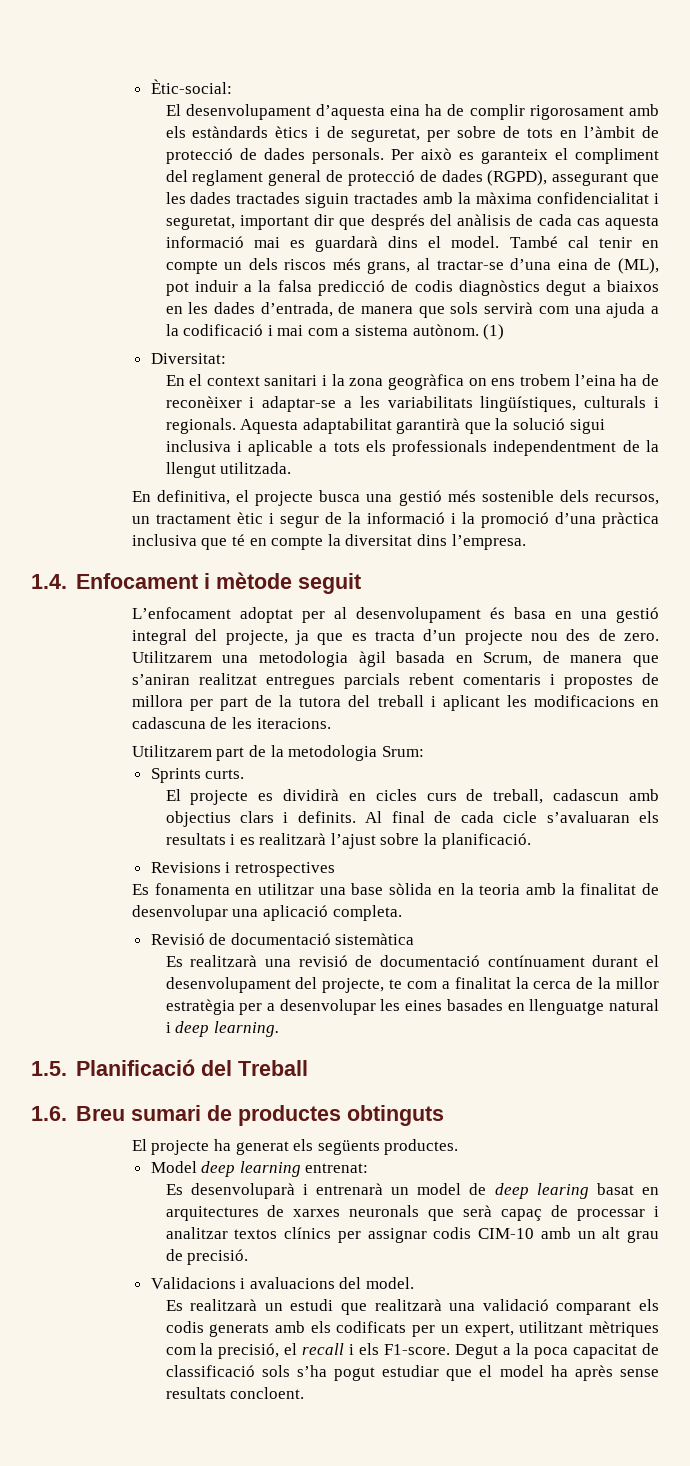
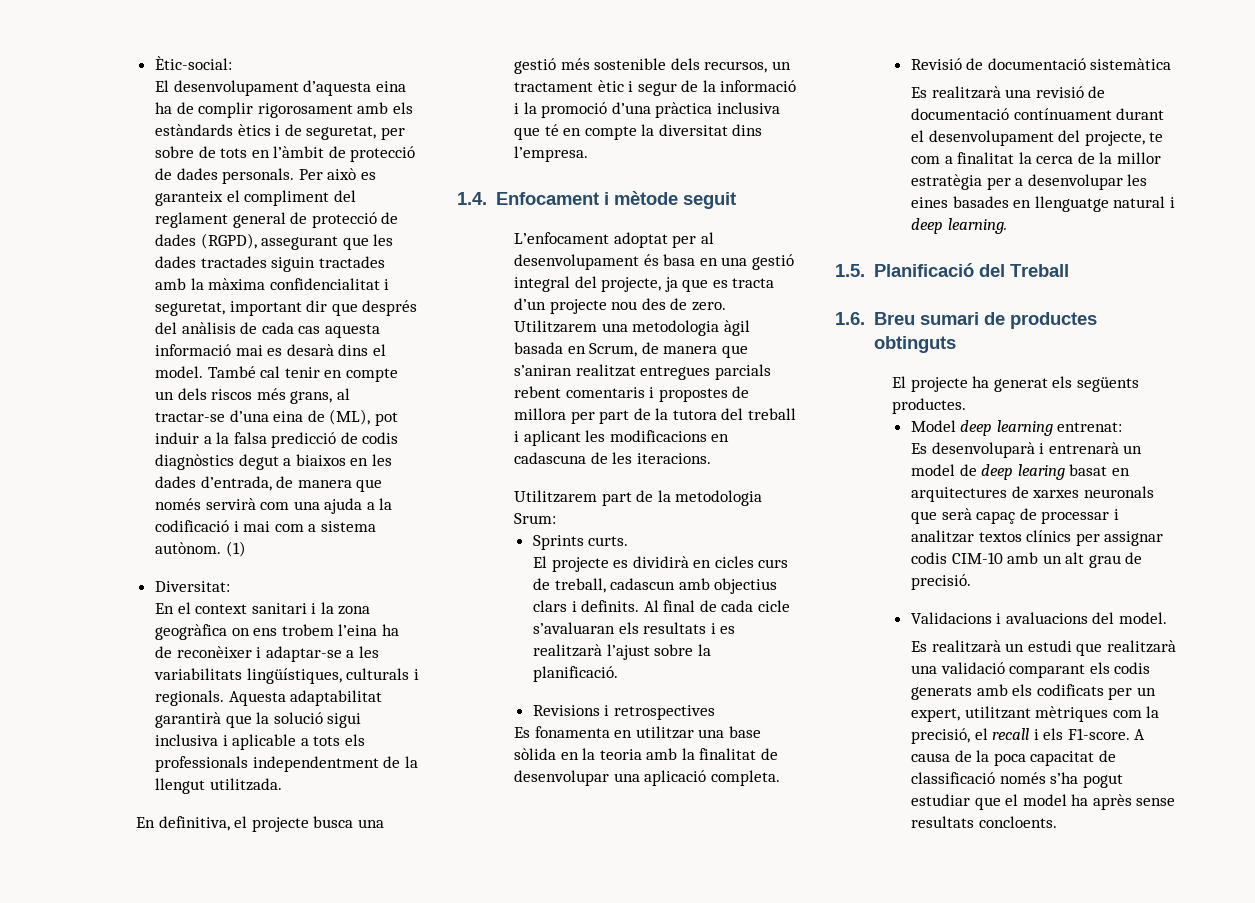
[314,236,378,252] guardarà -> [286,344,334,356] desarà
[450,302,479,314] sols -> [154,498,201,510] només
[455,1344,512,1359] Degut a -> [1134,729,1146,740] [910,750,972,762] A causa de
[261,1365,290,1377] sols -> [999,772,1046,784] només
[230,1387,305,1399] concloent. -> [978,816,1057,828] concloents.

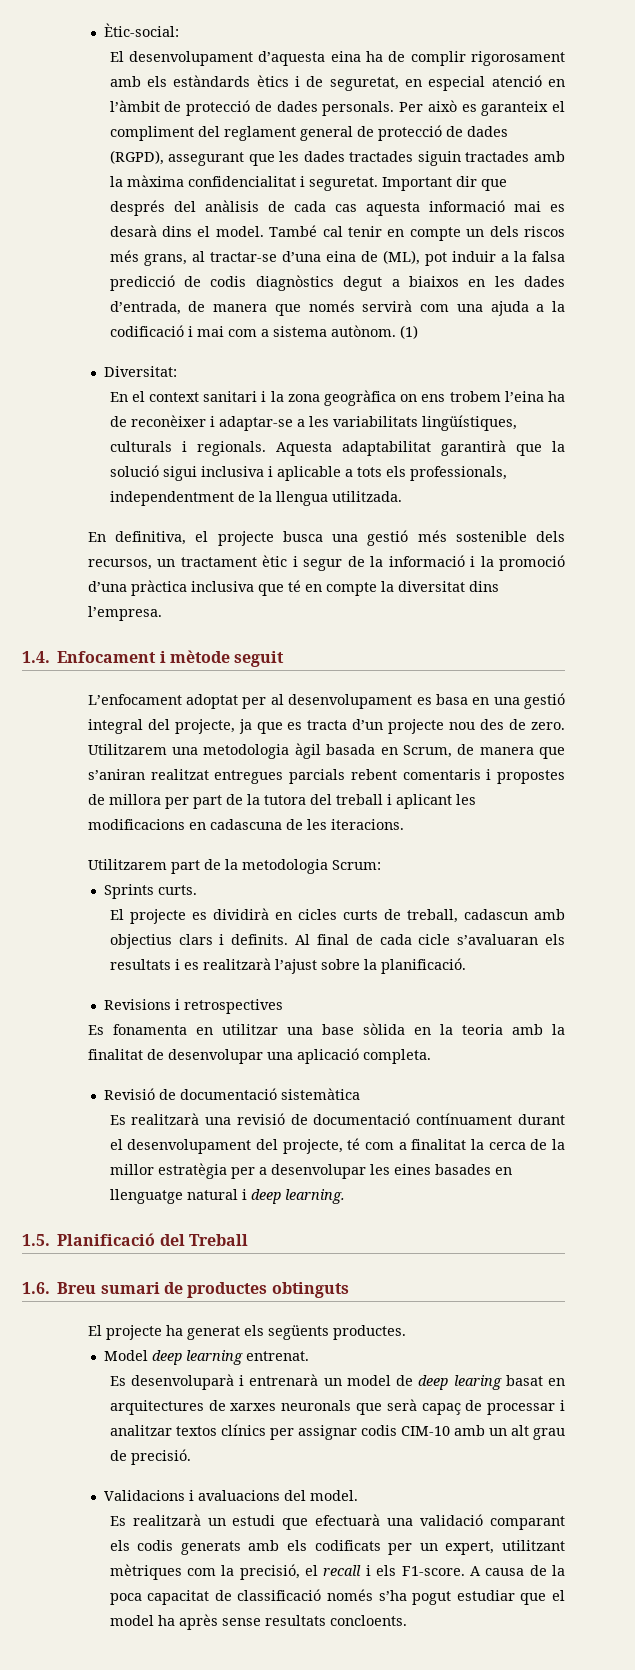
[380,127,405,140] [154,146,248,158] per sobre de tots -> [405,75,542,91] en especial atenció
[154,301,302,316] seguretat, important -> [308,177,452,191] seguretat. Important
[154,756,248,772] professionals -> [409,466,507,481] professionals,
[154,778,205,794] llengut -> [275,491,328,506] llengua
[643,254,659,266] és -> [416,697,432,705] es
[513,513,556,524] Srum: -> [331,860,381,870] Scrum:
[758,559,789,568] curs -> [342,910,378,920] curts
[1149,132,1164,142] te -> [347,1138,361,1150] té
[1057,422,1123,432] entrenat: -> [245,1351,309,1361] entrenat.
[1106,640,1176,653] realitzarà -> [315,1514,381,1526] efectuarà

